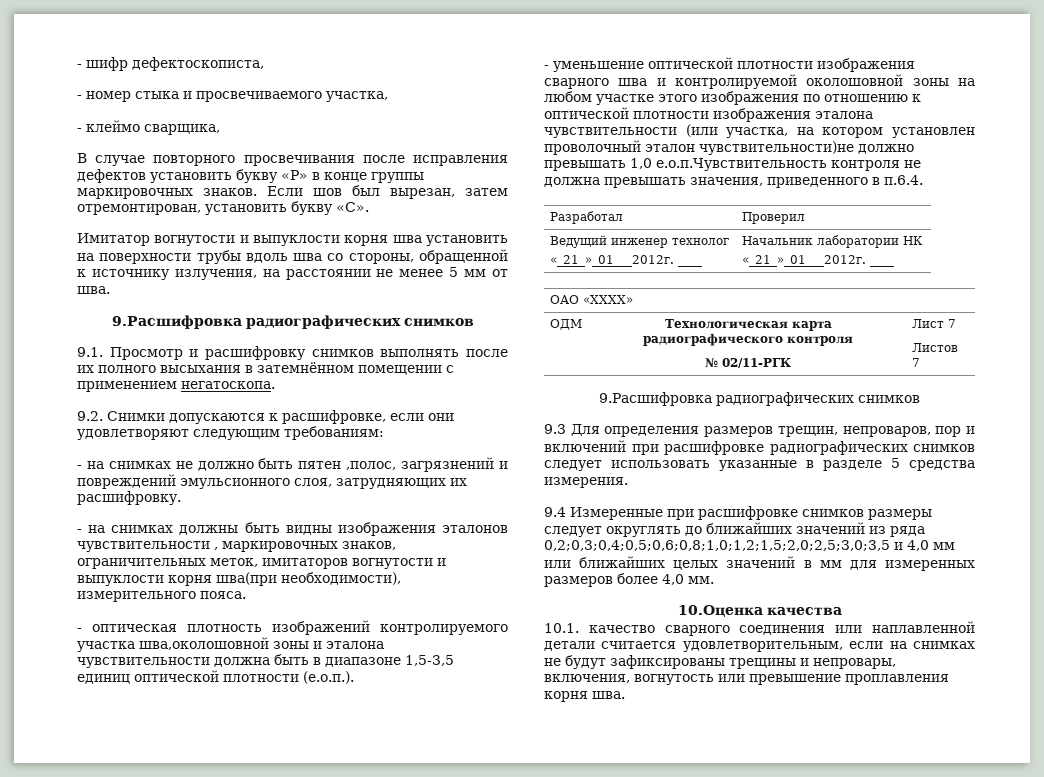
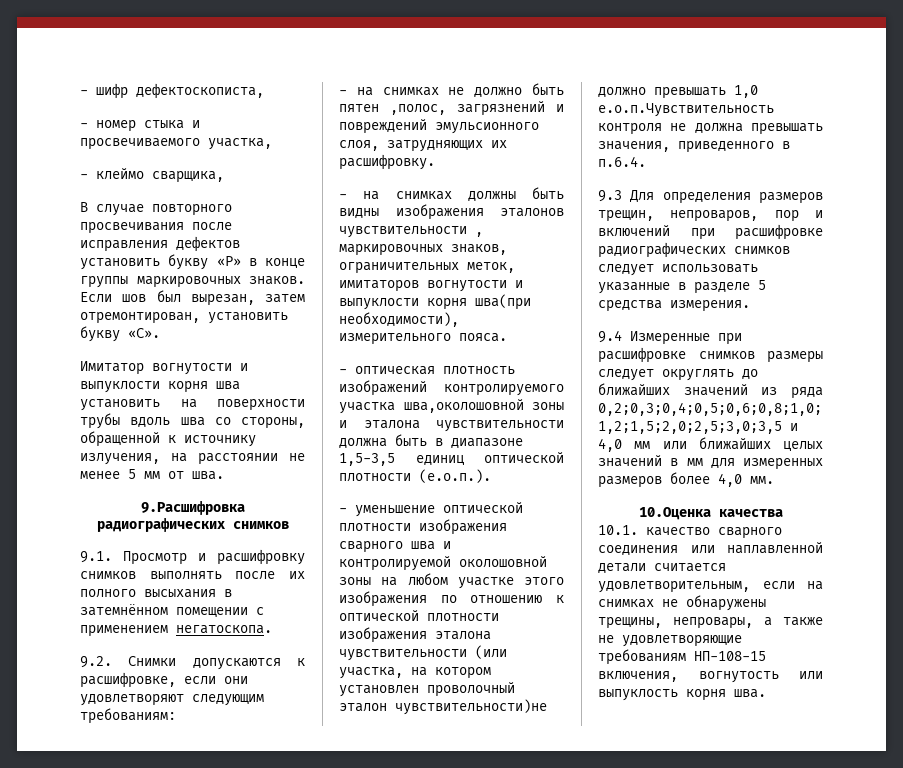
[550,211,624,224] [742,212,806,224] [550,235,730,248] [550,255,703,267] [742,235,924,248] [742,255,895,267] [550,295,634,304] [550,319,583,330] [664,319,832,331] [643,333,853,346] [705,358,791,368] [912,319,957,328] [912,343,959,352] [912,358,921,367] [599,392,920,406] // Разработал | Проверил // Ведущий инженер технолог // «_21_»_01___2012г. ____ | Начальник лаборатории НК // «_21_»_01___2012г. ____ // ОАО «ХХХХ» // ОДМ | Технологическая карта радиографического контроля // № 02/11-РГК | Лист 7 // Листов 7 // 9.Расшифровка радиографических снимков -> (646, 161) none
[565,655,896,669] будут зафиксированы трещины и непровары, -> [686,595,766,611] [598,617,823,629] [598,635,742,647] [598,649,766,665] обнаружены трещины, непровары, а также не удовлетворяющие требованиям НП-108-15
[749,674,949,685] превышение проплавления -> [598,689,678,701] выпуклость

